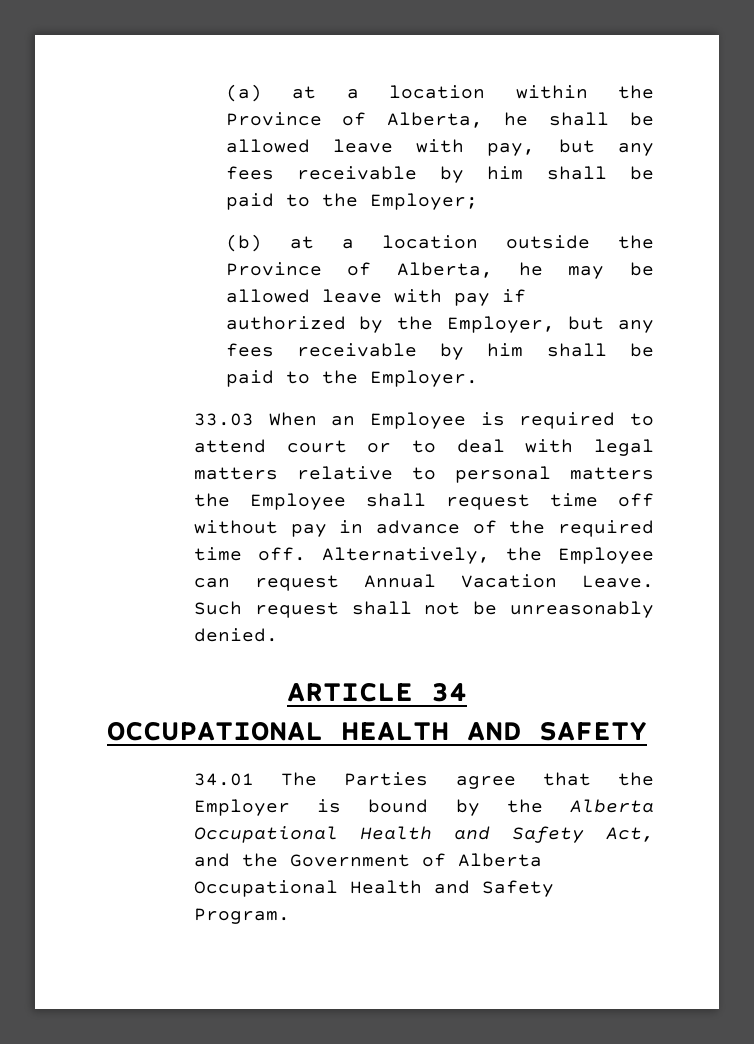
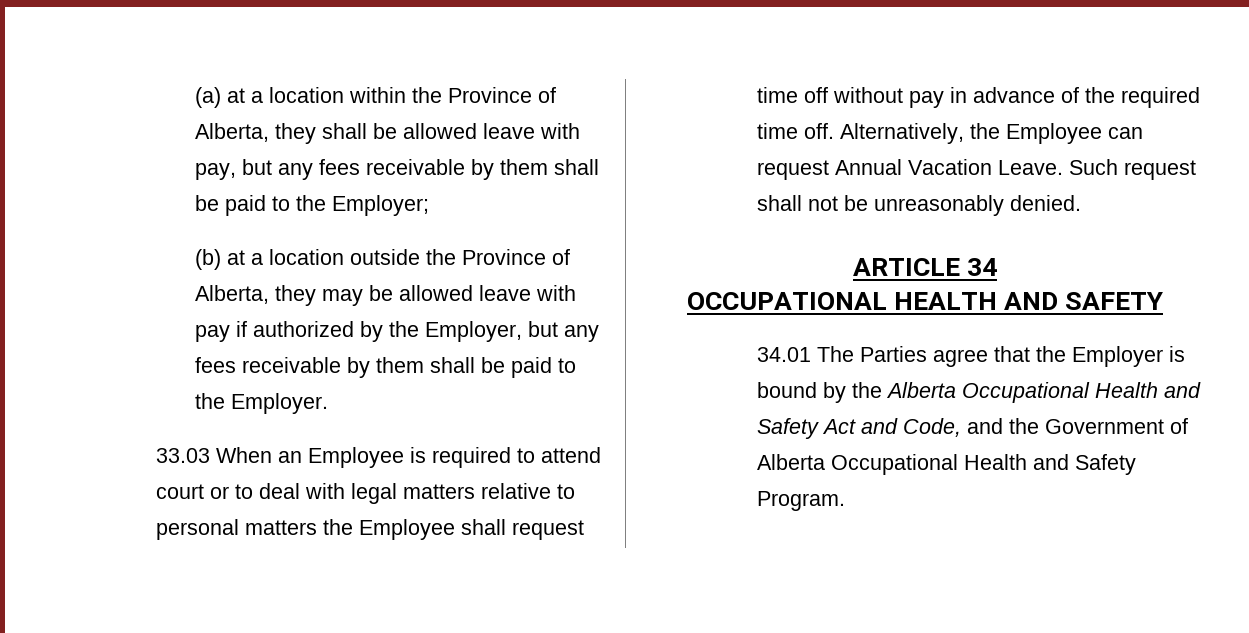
[504,112,529,126] he -> [274,123,316,144] they
[487,166,524,180] him -> [499,159,548,175] them
[518,262,543,276] he -> [274,285,316,306] they
[487,343,524,357] him -> [375,357,424,373] them
[605,827,654,842] Act, -> [822,418,962,437] Act and Code,

